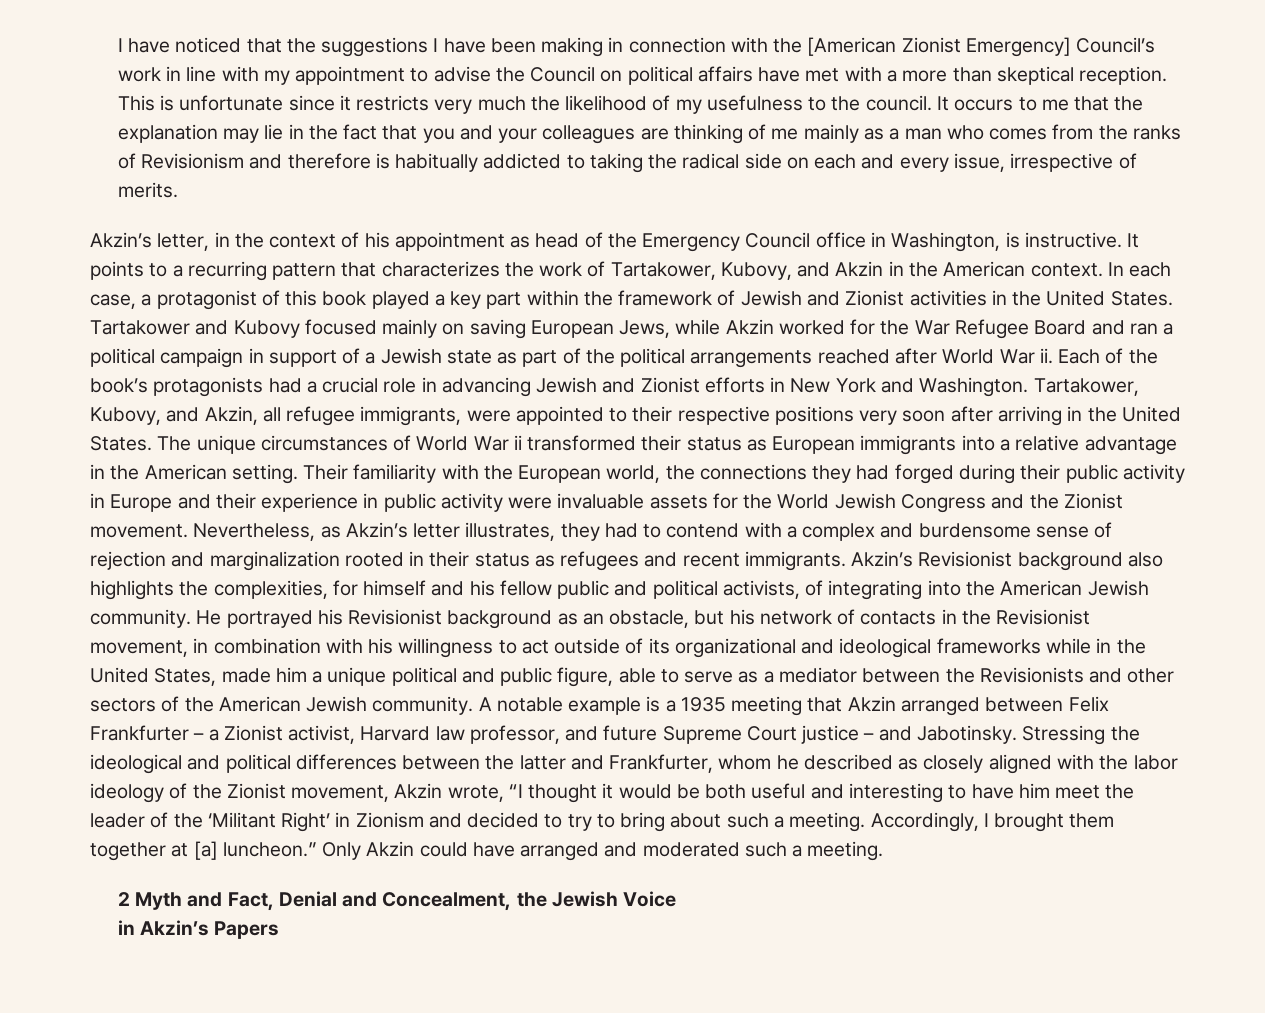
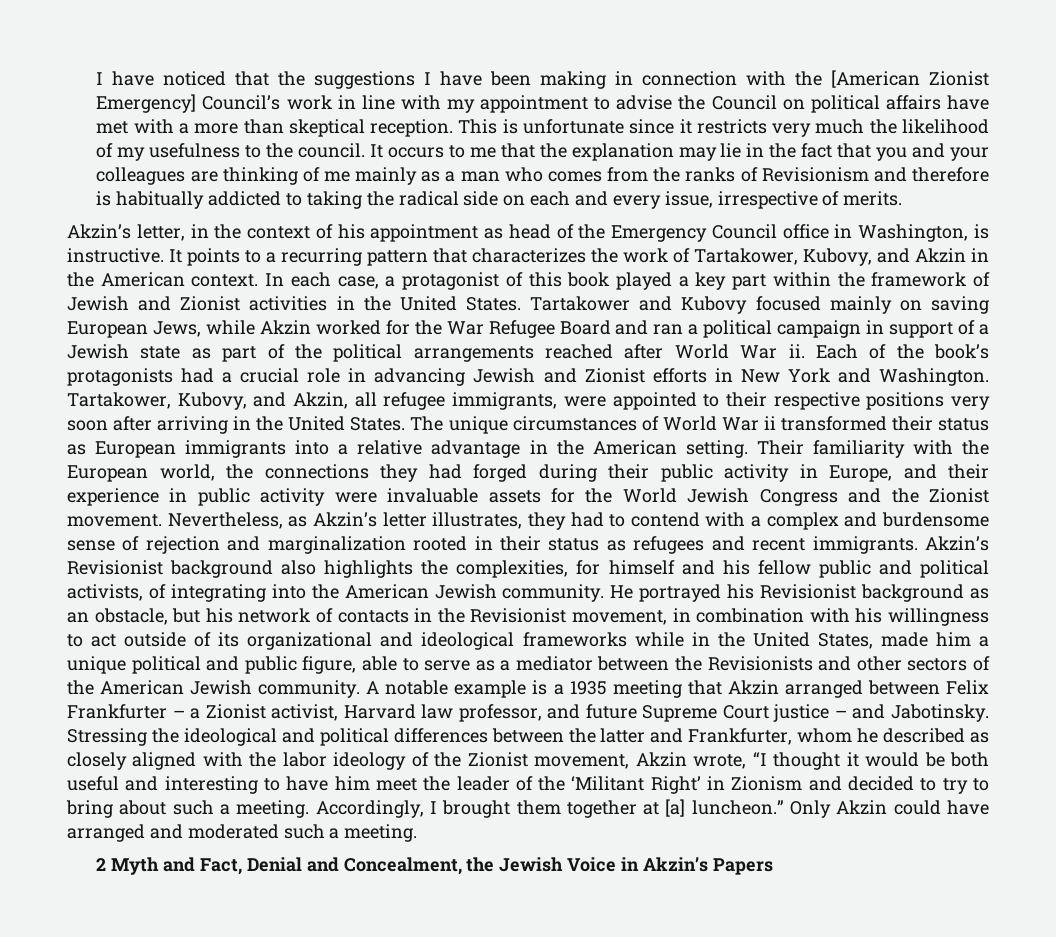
[110,494,173,512] Europe -> [829,465,892,482] Europe,
(677, 899) // -> (617, 864) none

